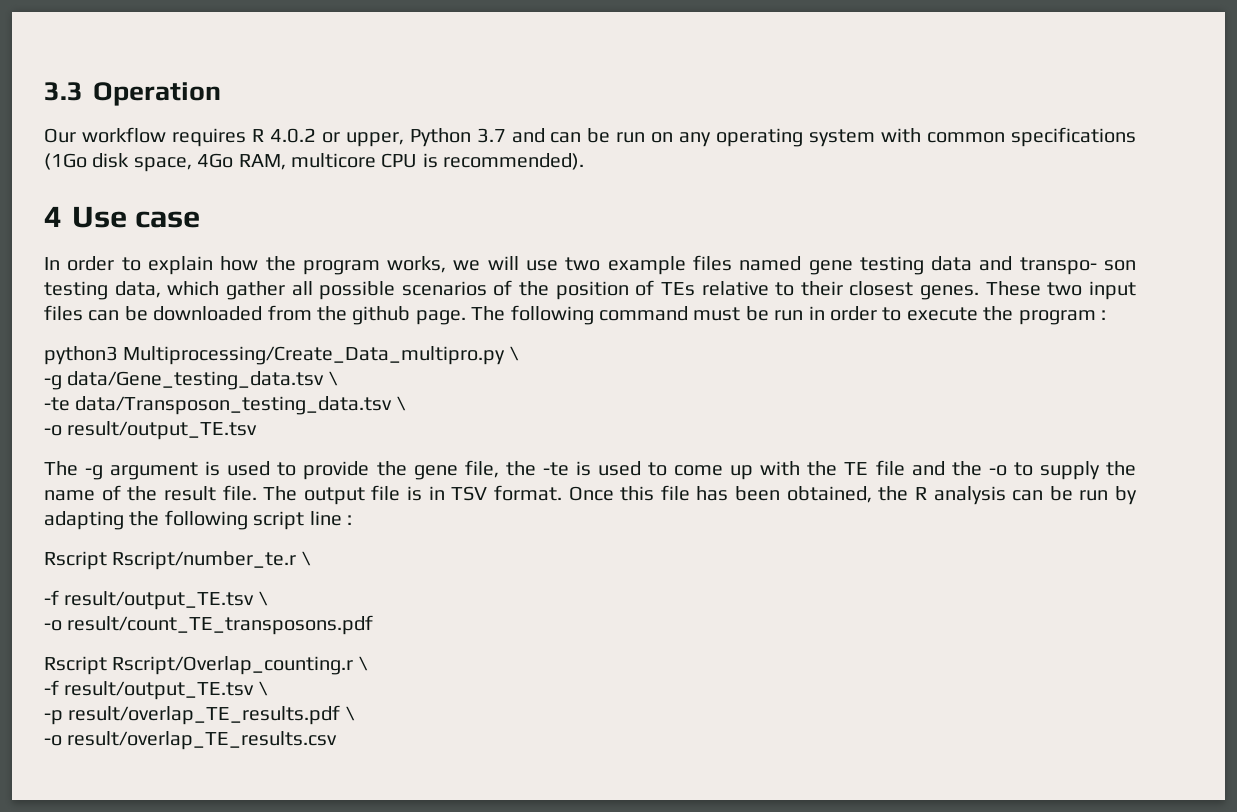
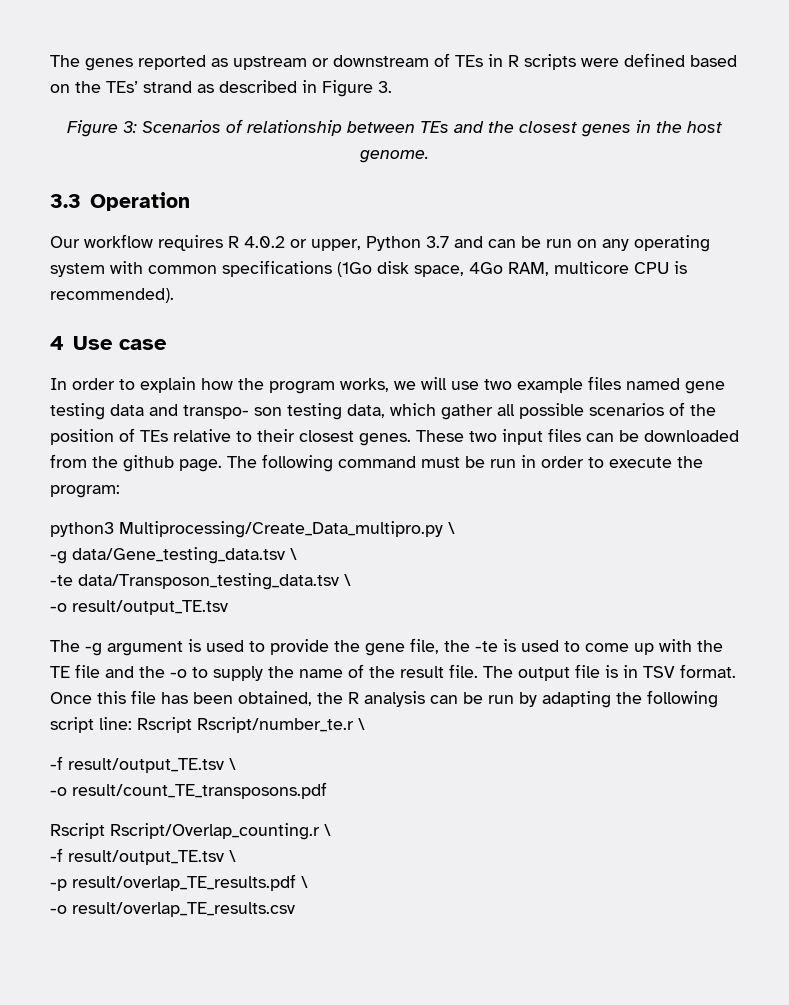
(44, 91) none -> [50,53,737,71] [50,80,392,97] [67,119,722,137] [359,150,429,163] The genes reported as upstream or downstream of TEs in R scripts were defined based on the TEs’ strand as described in Figure 3. // Figure 3: Scenarios of relationship between TEs and the closest genes in the host genome. //
[1018,310,1106,325] program : -> [50,485,120,498] program:
[309,511,352,526] line : // -> [99,717,132,730] line:

